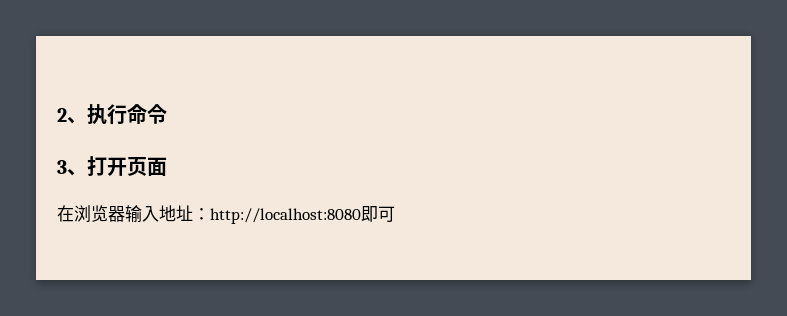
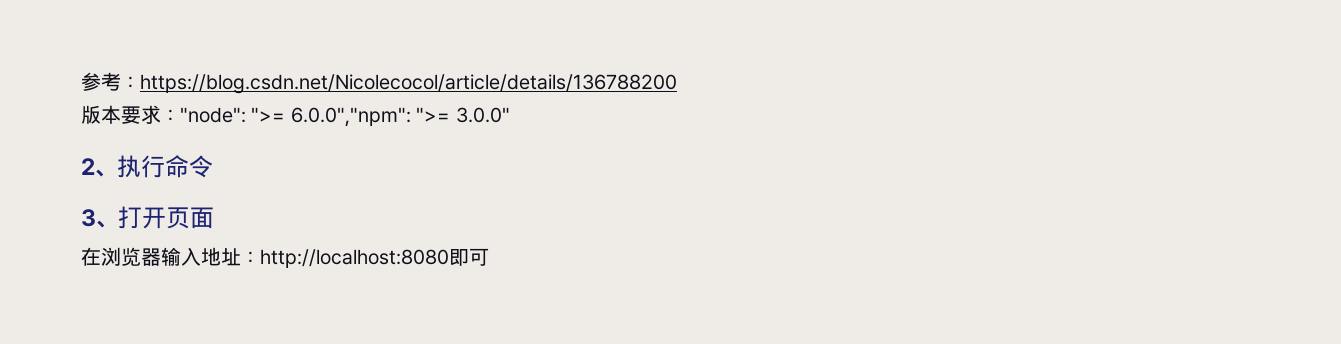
(57, 115) none -> [81,72,677,94] [81,105,510,127] 参考：https://blog.csdn.net/Nicolecocol/article/details/136788200 // 版本要求："node": ">= 6.0.0","npm": ">= 3.0.0" //

